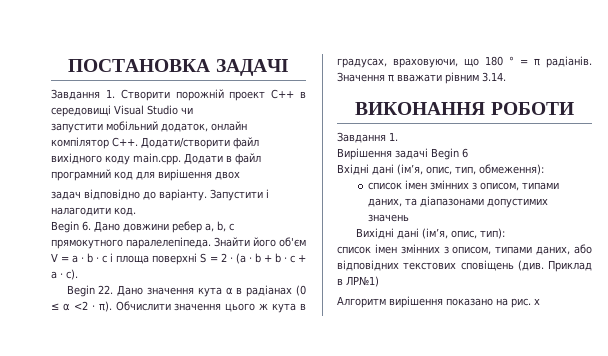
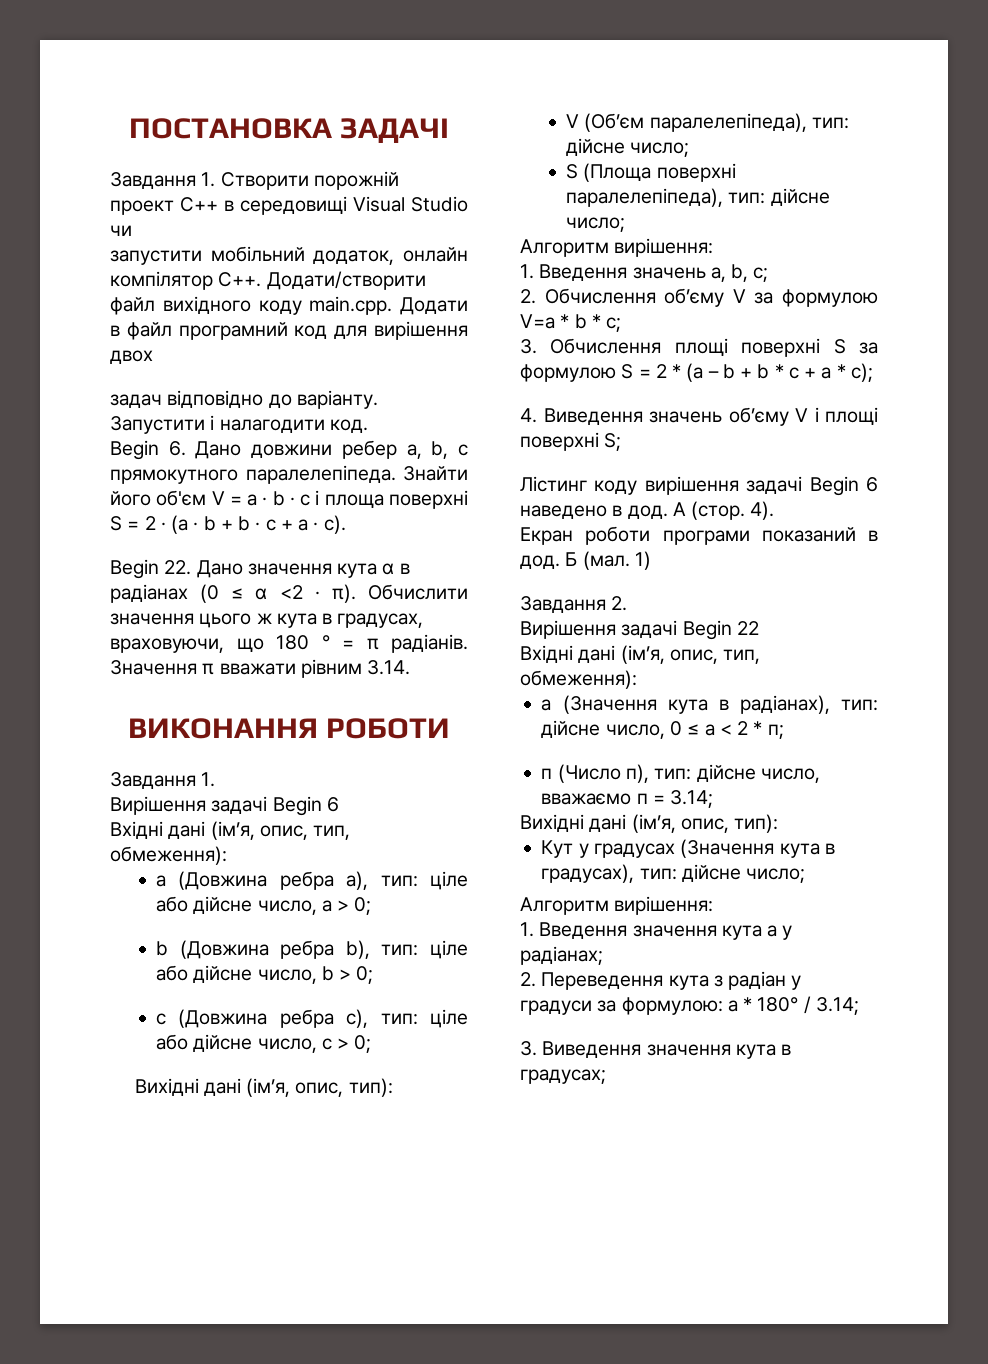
[368,180,560,191] [368,196,549,208] [368,214,410,222] [356,228,506,239] [337,244,592,255] [337,260,592,272] [337,276,379,287] [337,296,540,308] список імен змінних з описом, типами даних, та діапазонами допустимих значень // Вихідні дані (ім’я, опис, тип): // список імен змінних з описом, типами даних, або відповідних текстових сповіщень (див. Приклад в ЛР№1) // Алгоритм вирішення показано на рис. х -> [156,871,468,890] [156,896,372,915] [156,940,468,959] [156,965,374,984] [156,1009,468,1028] [156,1034,372,1053] [134,1078,393,1097] [566,113,849,132] [566,138,690,157] [566,163,736,182] [566,188,830,207] [566,217,626,232] [520,238,714,257] [520,264,769,282] [520,288,878,307] [520,314,622,332] [520,338,878,357] [520,363,873,382] [520,407,878,426] [520,432,622,451] [520,476,878,496] [520,501,775,520] [520,526,878,545] [520,551,651,570] [520,596,628,613] [520,620,759,640] [520,645,761,664] [520,670,637,689] [541,695,878,714] [541,720,784,739] [541,764,820,783] [541,790,714,808] [520,814,779,833] [541,839,835,858] [541,864,806,883] [520,896,714,915] [520,922,793,940] [520,946,603,965] [520,971,802,990] [520,996,859,1015] [520,1041,792,1059] [520,1069,606,1084] а (Довжина ребра а), тип: ціле або дійсне число, а > 0; // b (Довжина ребра b), тип: ціле або дійсне число, b > 0; // с (Довжина ребра с), тип: ціле або дійсне число, с > 0; // Вихідні дані (ім’я, опис, тип): // V (Обʼєм паралелепіпеда), тип: дійсне число; // S (Площа поверхні паралелепіпеда), тип: дійсне число; // Алгоритм вирішення: // 1. Введення значень а, b, с; // 2. Обчислення обʼєму V за формулою V=a * b * с; // 3. Обчислення площі поверхні S за формулою S = 2 * (a – b + b * c + a * c); // 4. Виведення значень обʼєму V і площі поверхні S; // Лістинг коду вирішення задачі Begin 6 наведено в дод. А (стор. 4). // Екран роботи програми показаний в дод. Б (мал. 1) // Завдання 2. // Вирішення задачі Begin 22 // Вхідні дані (ім’я, опис, тип, обмеження): // а (Значення кута в радіанах), тип: дійсне число, 0 ≤ а < 2 * п; // п (Число п), тип: дійсне число, вважаємо п = 3.14; // Вихідні дані (ім’я, опис, тип): // Кут у градусах (Значення кута в градусах), тип: дійсне число; // Алгоритм вирішення: // 1. Введення значення кута а у радіанах; // 2. Переведення кута з радіан у градуси за формулою: a * 180° / 3.14; // 3. Виведення значення кута в градусах;

